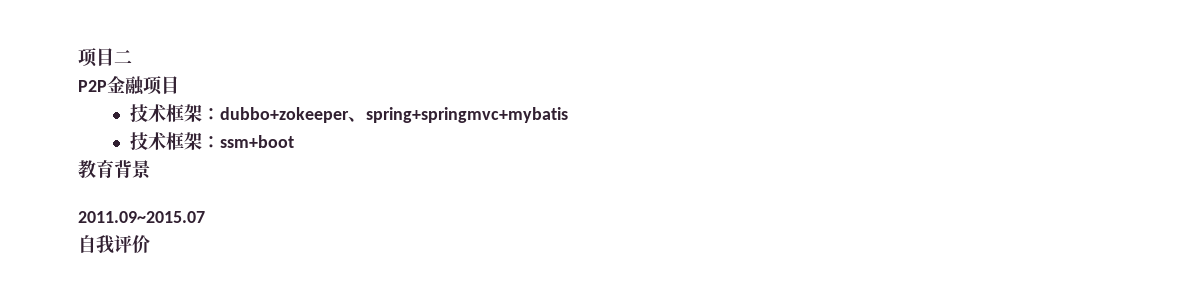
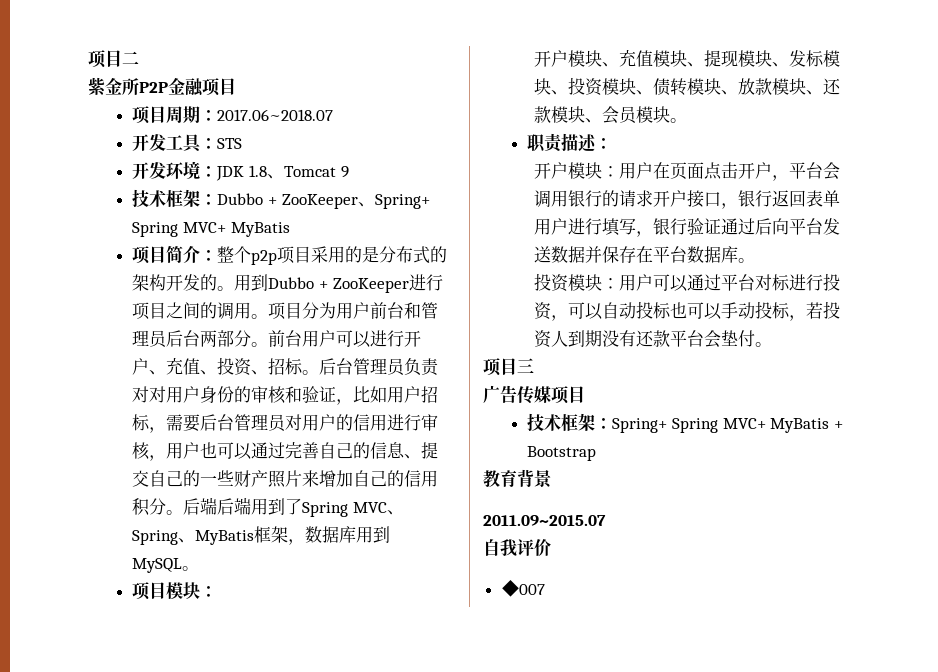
(132, 57) none -> [88,77,139,96] 紫金所
[129,104,568,123] [129,132,294,150] 技术框架：dubbo+zokeeper、spring+springmvc+mybatis // 技术框架：ssm+boot -> [132,106,334,124] [132,134,243,153] [132,161,349,181] [132,189,430,209] [132,222,290,237] [132,245,448,265] [132,274,443,293] [132,302,439,320] [132,330,422,348] [132,357,440,376] [132,386,439,405] [132,414,439,433] [132,442,439,461] [132,470,439,488] [132,497,405,517] [132,526,391,545] [132,558,200,573] [132,582,218,600] [534,49,841,67] [534,77,842,96] [534,106,688,124] [527,133,613,153] [534,162,841,181] [534,190,841,209] [534,218,841,237] [534,246,756,263] [534,273,841,292] [534,301,841,321] [534,330,773,348] [483,358,534,376] [483,385,585,404] [527,413,843,433] [527,446,597,461] 项目周期：2017.06~2018.07 // 开发工具：STS // 开发环境：JDK 1.8、Tomcat 9 // 技术框架：Dubbo + ZooKeeper、Spring+ Spring MVC+ MyBatis // 项目简介：整个p2p项目采用的是分布式的架构开发的。用到Dubbo + ZooKeeper进行项目之间的调用。项目分为用户前台和管理员后台两部分。前台用户可以进行开户、充值、投资、招标。后台管理员负责对对用户身份的审核和验证，比如用户招标，需要后台管理员对用户的信用进行审核，用户也可以通过完善自己的信息、提交自己的一些财产照片来增加自己的信用积分。后端后端用到了Spring MVC、Spring、MyBatis框架，数据库用到MySQL。 // 项目模块： // 开户模块、充值模块、提现模块、发标模块、投资模块、债转模块、放款模块、还款模块、会员模块。 // 职责描述： // 开户模块：用户在页面点击开户，平台会调用银行的请求开户接口，银行返回表单用户进行填写，银行验证通过后向平台发送数据并保存在平台数据库。 // 投资模块：用户可以通过平台对标进行投资，可以自动投标也可以手动投标，若投资人到期没有还款平台会垫付。 // 项目三 // 广告传媒项目 // 技术框架：Spring+ Spring MVC+ MyBatis + Bootstrap
(150, 244) none -> [501,580,545,597] // ◆007

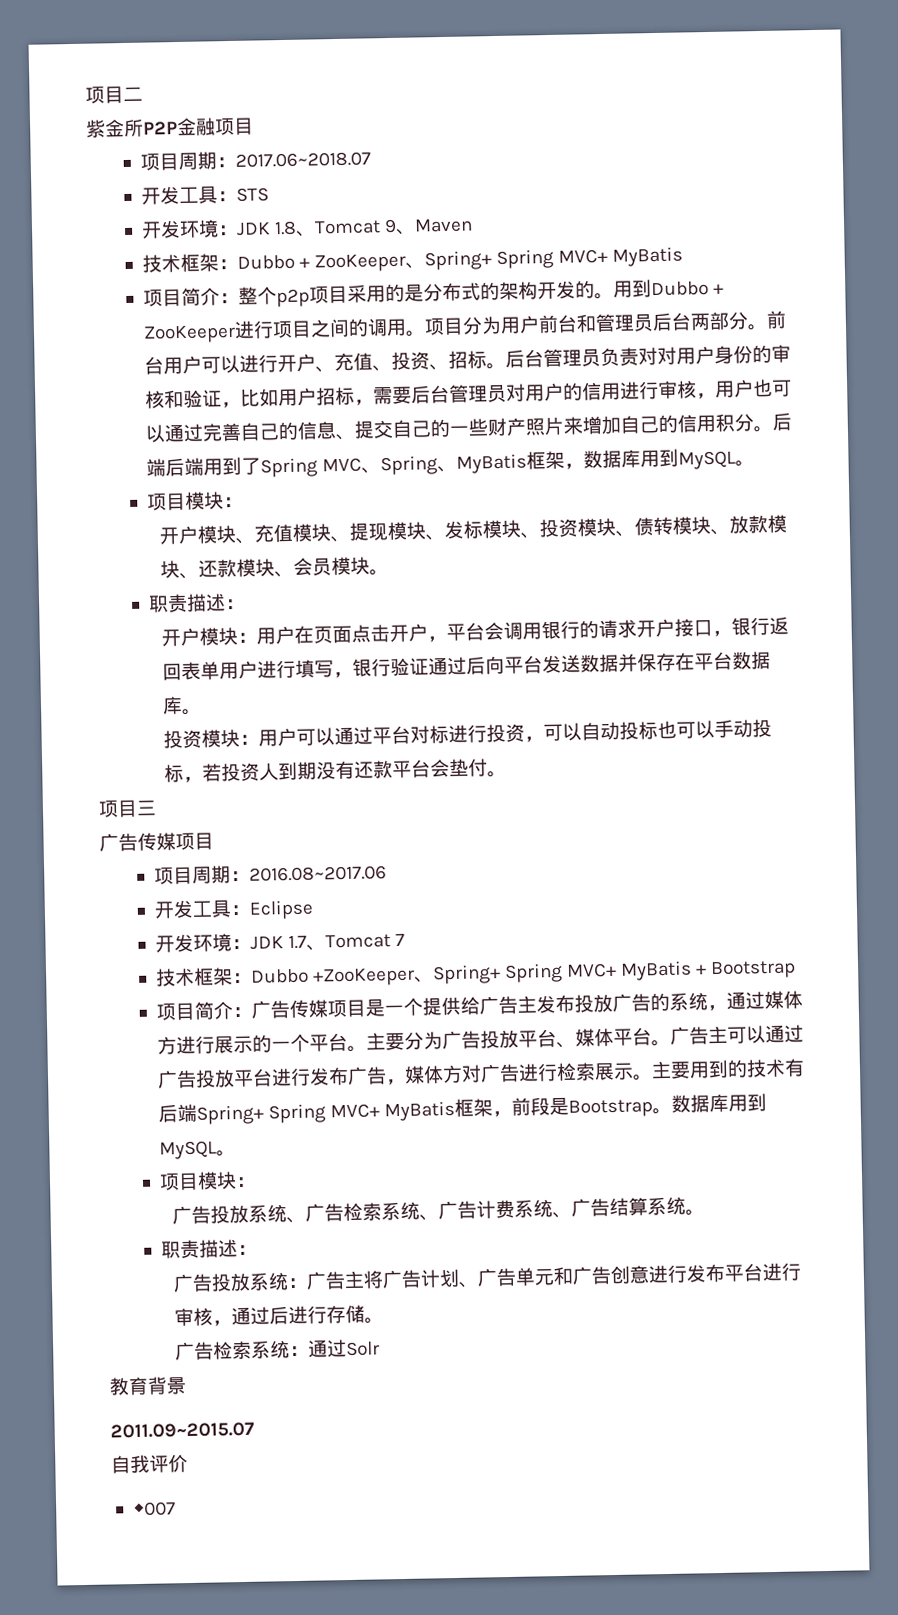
(349, 172) none -> [395,218,473,235] 、Maven
[527,413,613,431] // 技术框架： -> [153,865,387,885] [153,899,314,920] [154,933,405,953] [154,967,434,987] // 项目周期：2016.08~2017.06 // 开发工具：Eclipse // 开发环境：JDK 1.7、Tomcat 7 // 技术框架：Dubbo +ZooKeeper、
(597, 453) none -> [155,990,803,1021] [156,1024,804,1055] [156,1058,805,1089] [157,1093,768,1125] [158,1140,236,1160] [158,1171,256,1191] [171,1196,705,1225] [160,1239,257,1259] [172,1262,801,1293] [173,1304,384,1327] [174,1339,380,1361] // 项目简介：广告传媒项目是一个提供给广告主发布投放广告的系统，通过媒体方进行展示的一个平台。主要分为广告投放平台、媒体平台。广告主可以通过广告投放平台进行发布广告，媒体方对广告进行检索展示。主要用到的技术有后端Spring+ Spring MVC+ MyBatis框架，前段是Bootstrap。数据库用到MySQL。 // 项目模块： // 广告投放系统、广告检索系统、广告计费系统、广告结算系统。 // 职责描述： // 广告投放系统：广告主将广告计划、广告单元和广告创意进行发布平台进行审核，通过后进行存储。 // 广告检索系统：通过Solr

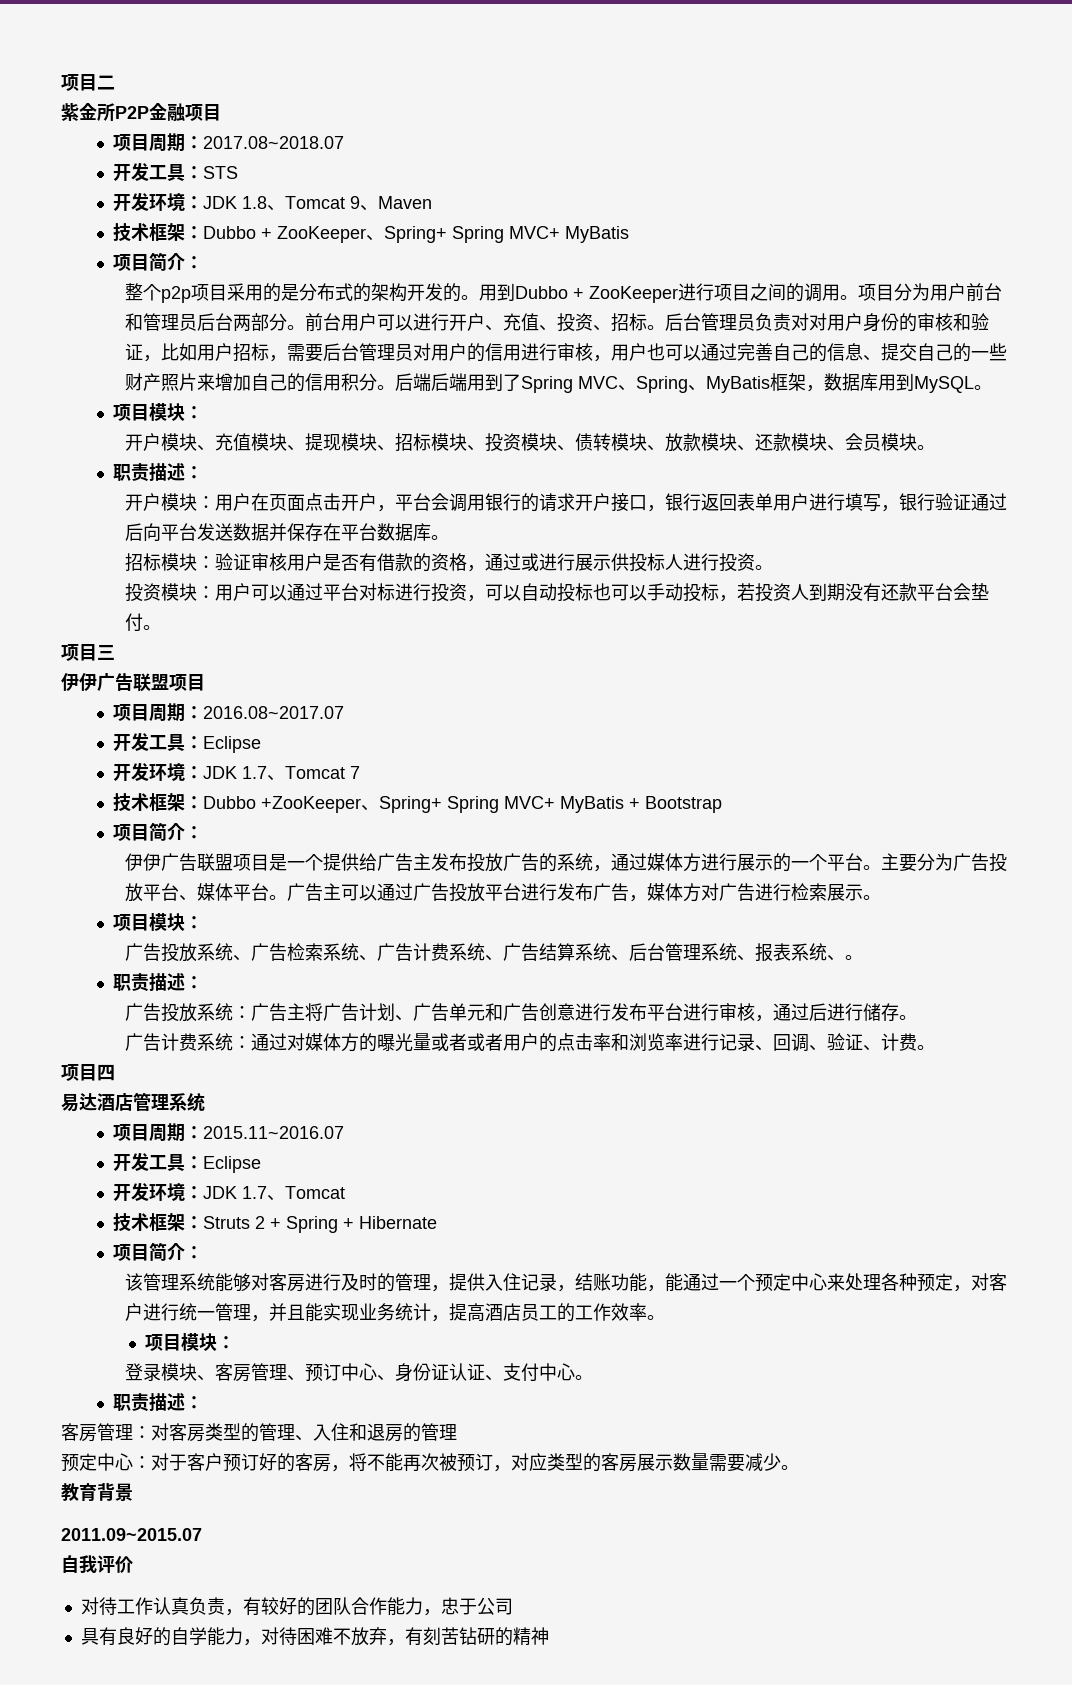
[234,151,371,168] 2017.06~2018.07 -> [202,136,344,149] 2017.08~2018.07
(239, 298) none -> (203, 262) //
[443,520,464,540] 发 -> [395,433,414,451] 招
(202, 712) none -> [125,553,774,572] // 招标模块：验证审核用户是否有借款的资格，通过或进行展示供投标人进行投资。
[99,832,214,852] [153,865,387,885] 广告传媒项目 // 项目周期：2016.08~2017.06 -> [61,673,205,692] [112,703,344,722] 伊伊广告联盟项目 // 项目周期：2016.08~2017.07
[250,999,328,1019] 广告传媒 -> [125,853,234,871] // 伊伊广告联盟
[650,1058,805,1080] [157,1093,768,1125] [158,1140,236,1160] 主要用到的技术有后端Spring+ Spring MVC+ MyBatis框架，前段是Bootstrap。数据库用到MySQL。 -> (882, 897) none
(686, 1205) none -> [611,943,846,962] 、后台管理系统、报表系统、
[325,1304,365,1324] 存储 -> [863,1003,900,1021] 储存
[212,1340,252,1360] 检索 -> [161,1033,198,1051] 计费
[345,1341,380,1357] Solr -> [287,1033,936,1052] [61,1064,115,1081] [61,1092,205,1112] [112,1123,344,1142] [112,1152,261,1173] [112,1182,345,1201] [112,1213,437,1233] [112,1242,203,1261] [125,1273,1008,1292] [125,1303,666,1322] [144,1333,235,1351] [125,1363,594,1382] [112,1393,203,1412] [61,1423,457,1442] [61,1453,799,1472] 对媒体方的曝光量或者或者用户的点击率和浏览率进行记录、回调、验证、计费。 // 项目四 // 易达酒店管理系统 // 项目周期：2015.11~2016.07 // 开发工具：Eclipse // 开发环境：JDK 1.7、Tomcat // 技术框架：Struts 2 + Spring + Hibernate // 项目简介： // 该管理系统能够对客房进行及时的管理，提供入住记录，结账功能，能通过一个预定中心来处理各种预定，对客户进行统一管理，并且能实现业务统计，提高酒店员工的工作效率。 // 项目模块： // 登录模块、客房管理、预订中心、身份证认证、支付中心。 // 职责描述： // 客房管理：对客房类型的管理、入住和退房的管理 // 预定中心：对于客户预订好的客房，将不能再次被预订，对应类型的客房展示数量需要减少。
[132,1501,176,1517] ◆007 -> [80,1597,513,1616] [80,1627,549,1646] 对待工作认真负责，有较好的团队合作能力，忠于公司 // 具有良好的自学能力，对待困难不放弃，有刻苦钻研的精神

